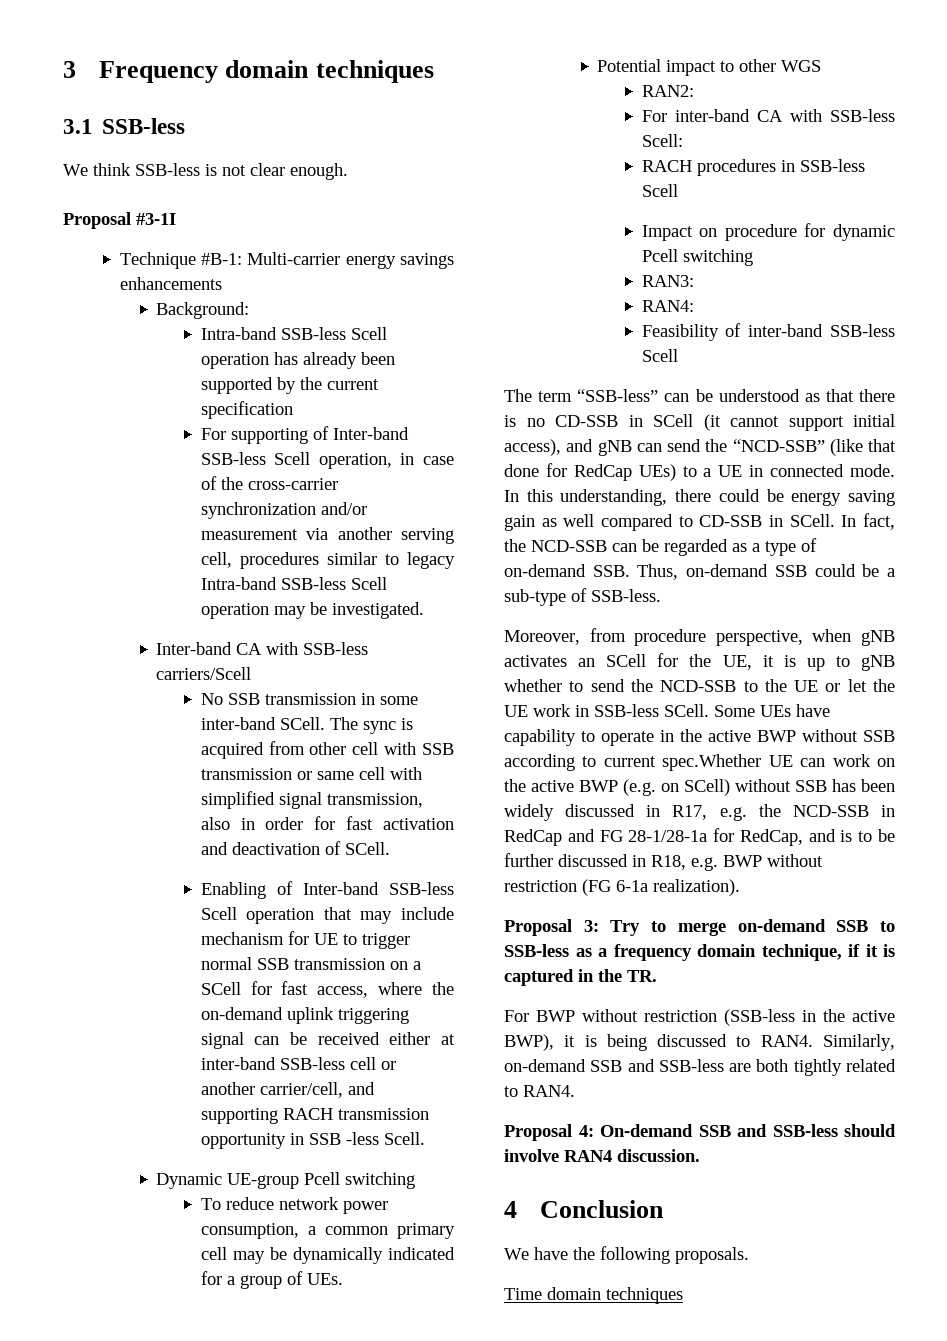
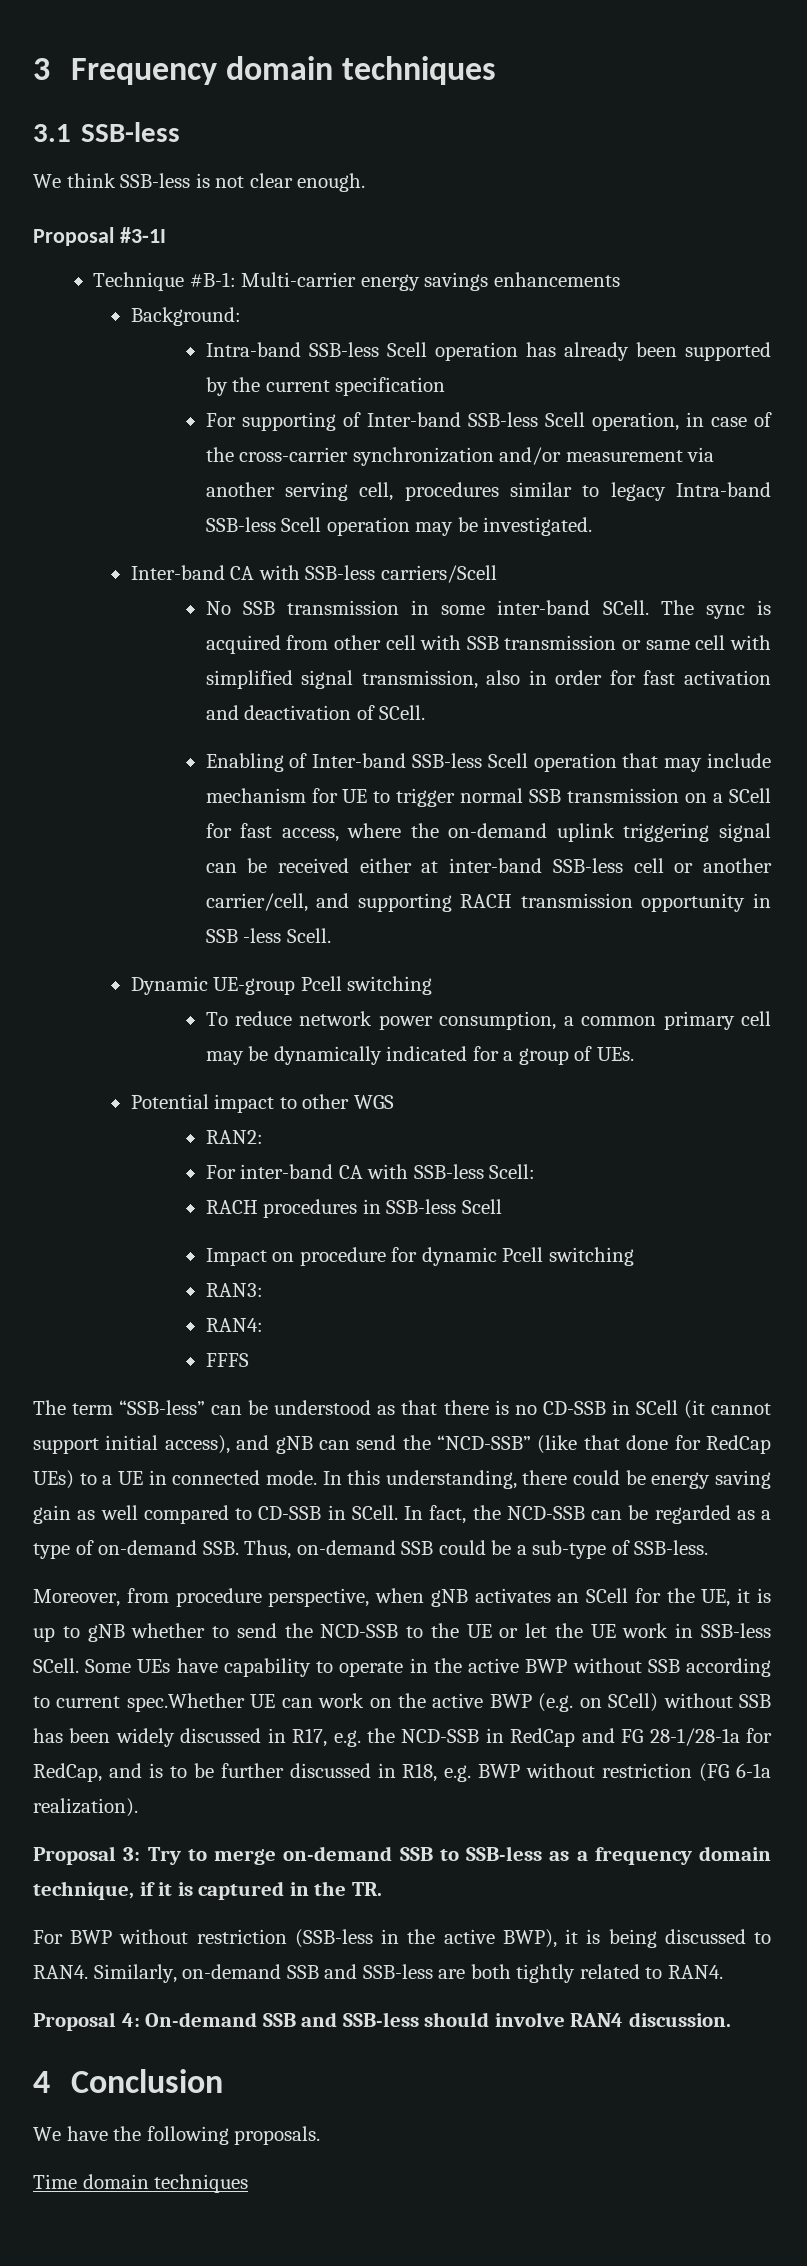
[641,323,895,341] [641,349,678,362] Feasibility of inter-band SSB-less Scell -> [205,1353,249,1367] FFFS

